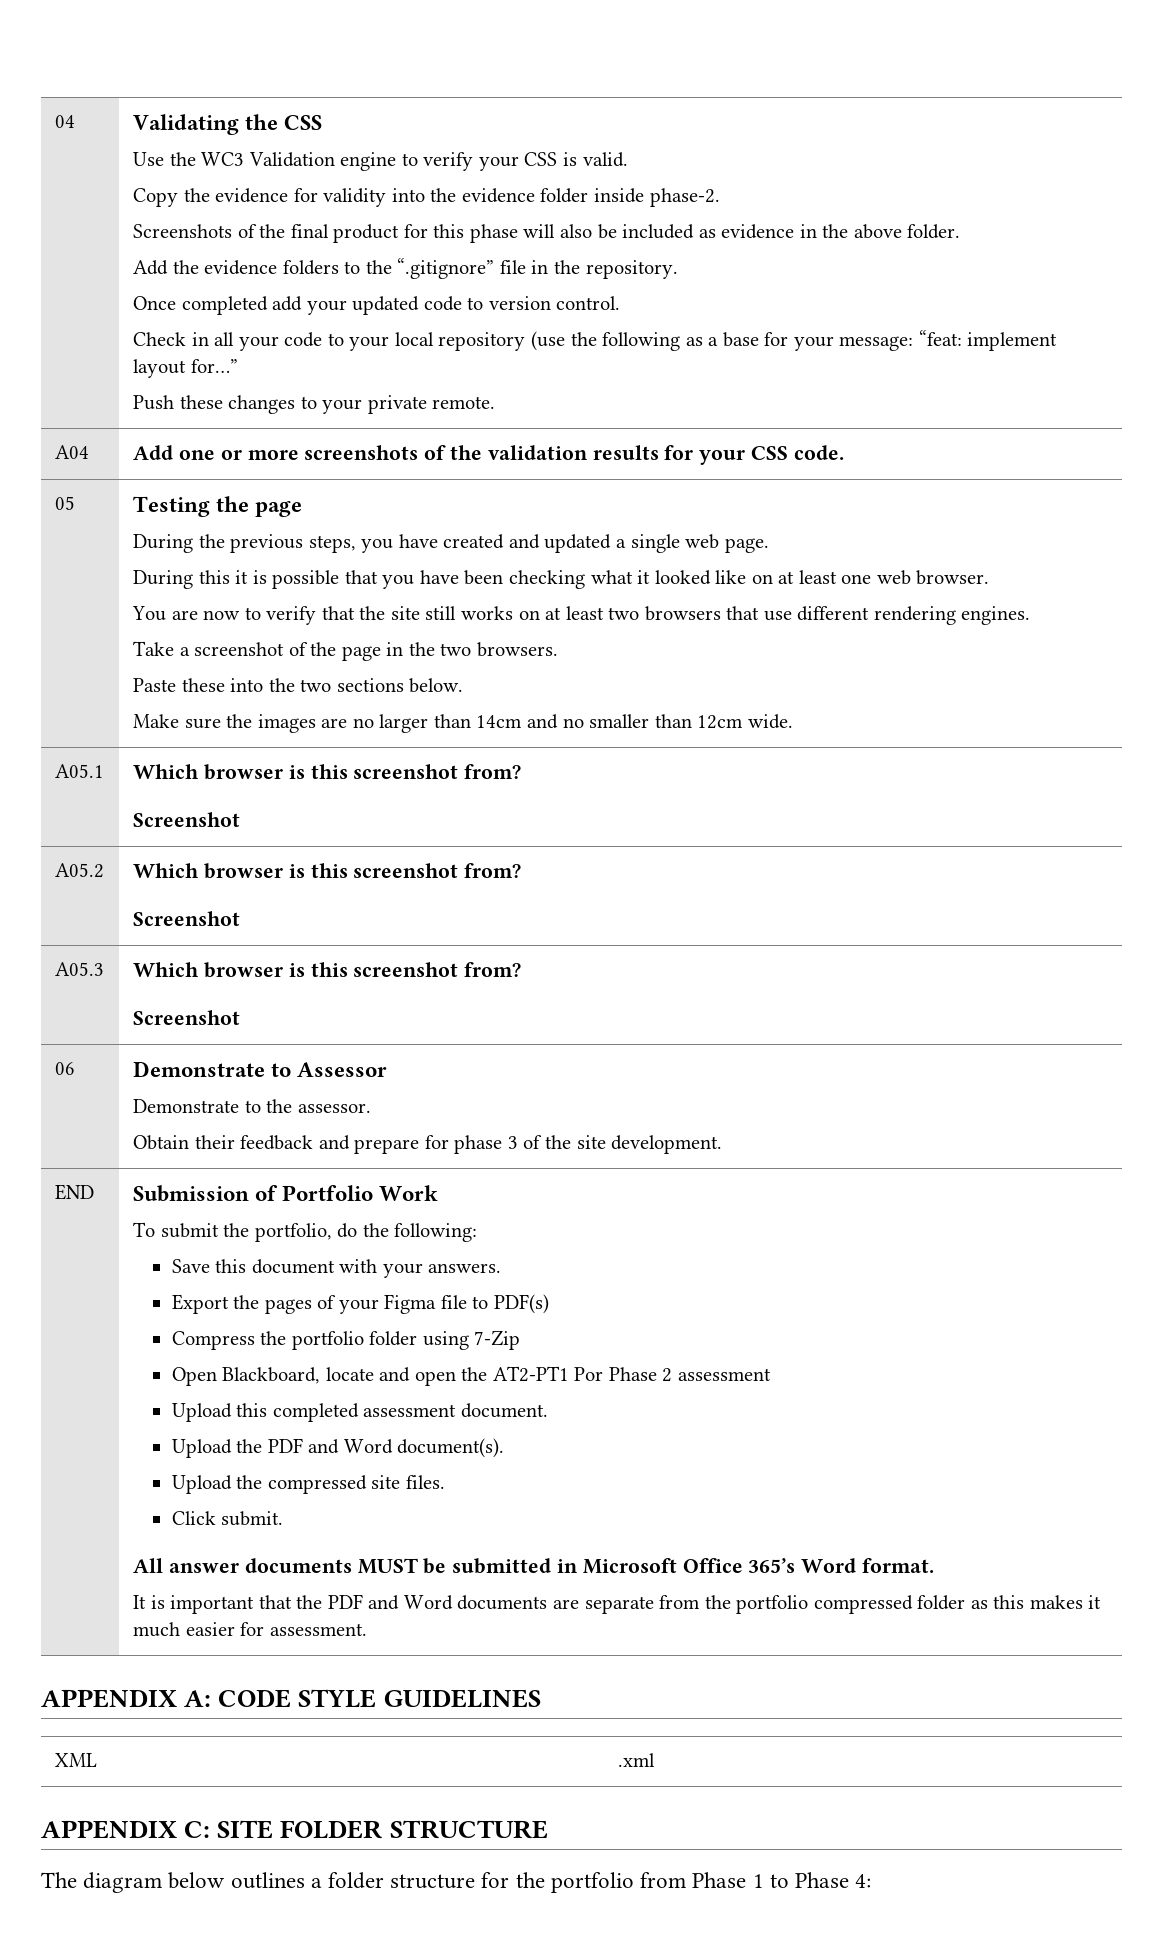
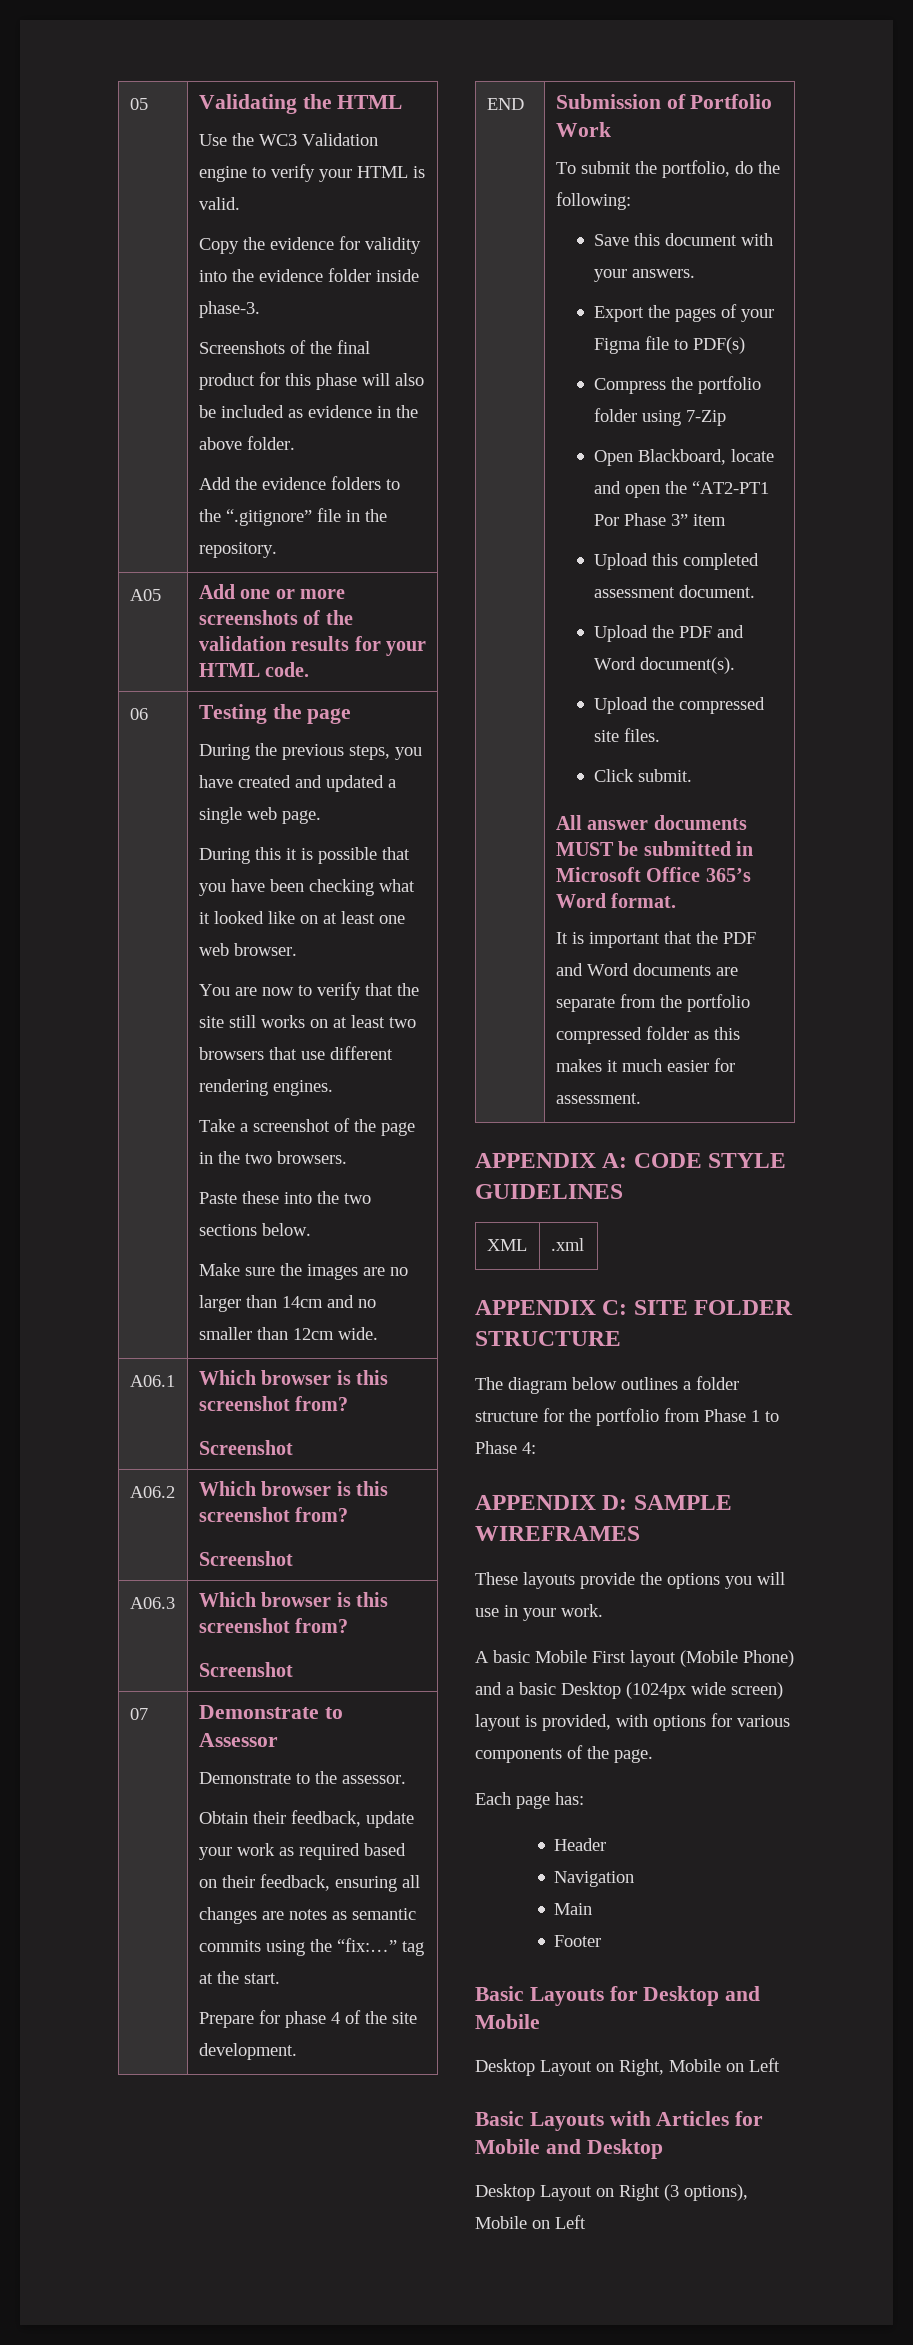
[55,115,76,128] 04 -> [129,98,148,110] 05
[284,115,323,130] CSS -> [337,95,403,109] HTML
[524,152,558,166] CSS -> [356,166,408,178] HTML
[649,188,720,207] phase-2. -> [198,301,260,318] phase-3.
[133,296,621,315] [133,330,1058,351] [133,359,238,378] [133,395,496,414] [55,445,90,459] // Once completed add your updated code to version control. // Check in all your code to your local repository (use the following as a base for your message: “feat: implement layout for…” // Push these changes to your private remote. // A04 -> [129,589,161,601] // A05
[751,446,789,460] CSS -> [198,663,260,677] HTML
[55,496,76,510] 05 -> [129,708,148,720] 06
[55,764,105,778] [133,764,522,780] [133,812,241,827] [55,863,105,878] [133,863,522,879] [133,911,241,926] [55,962,105,976] [133,962,522,978] [133,1010,241,1025] [55,1062,76,1075] A05.1 | Which browser is this screenshot from? // Screenshot // A05.2 | Which browser is this screenshot from? // Screenshot // A05.3 | Which browser is this screenshot from? // Screenshot // 06 -> [129,1375,175,1387] [198,1370,389,1385] [198,1396,349,1411] [198,1440,293,1455] [129,1486,175,1498] [198,1481,389,1496] [198,1507,349,1522] [198,1551,293,1566] [129,1597,175,1609] [198,1592,389,1607] [198,1618,349,1633] [198,1662,293,1677] [129,1708,148,1720] A06.1 | Which browser is this screenshot from? // Screenshot // A06.2 | Which browser is this screenshot from? // Screenshot // A06.3 | Which browser is this screenshot from? // Screenshot // 07
[240,1135,420,1154] feedback and prepare -> [290,1810,414,1828] [198,1843,406,1860] [198,1874,420,1892] [198,1907,416,1924] [198,1938,424,1956] [198,1971,280,1984] [198,2012,254,2028] feedback, update your work as required based on their feedback, ensuring all changes are notes as semantic commits using the “fix:…” tag at the start. // Prepare
[507,1136,518,1149] 3 -> [330,2012,340,2024] 4
[492,1366,569,1382] AT2-PT1 -> [691,481,769,494] “AT2-PT1
[662,1368,771,1382] 2 assessment -> [670,514,726,526] 3” item
(872, 1881) none -> [475,1495,732,1510] [475,1526,640,1541] [475,1572,785,1589] [475,1604,603,1621] [475,1650,794,1667] [475,1682,783,1699] [475,1713,790,1731] [475,1745,653,1763] [475,1792,584,1809] [554,1838,607,1851] [554,1871,635,1887] [554,1903,593,1915] [554,1935,602,1947] [475,1986,761,2006] [475,2014,540,2029] [475,2058,780,2076] [475,2111,764,2131] [475,2139,663,2159] [475,2184,748,2201] [475,2215,586,2229] // APPENDIX D: SAMPLE WIREFRAMES // These layouts provide the options you will use in your work. // A basic Mobile First layout (Mobile Phone) and a basic Desktop (1024px wide screen) layout is provided, with options for various components of the page. // Each page has: // Header // Navigation // Main // Footer // Basic Layouts for Desktop and Mobile // Desktop Layout on Right, Mobile on Left // Basic Layouts with Articles for Mobile and Desktop // Desktop Layout on Right (3 options), Mobile on Left

